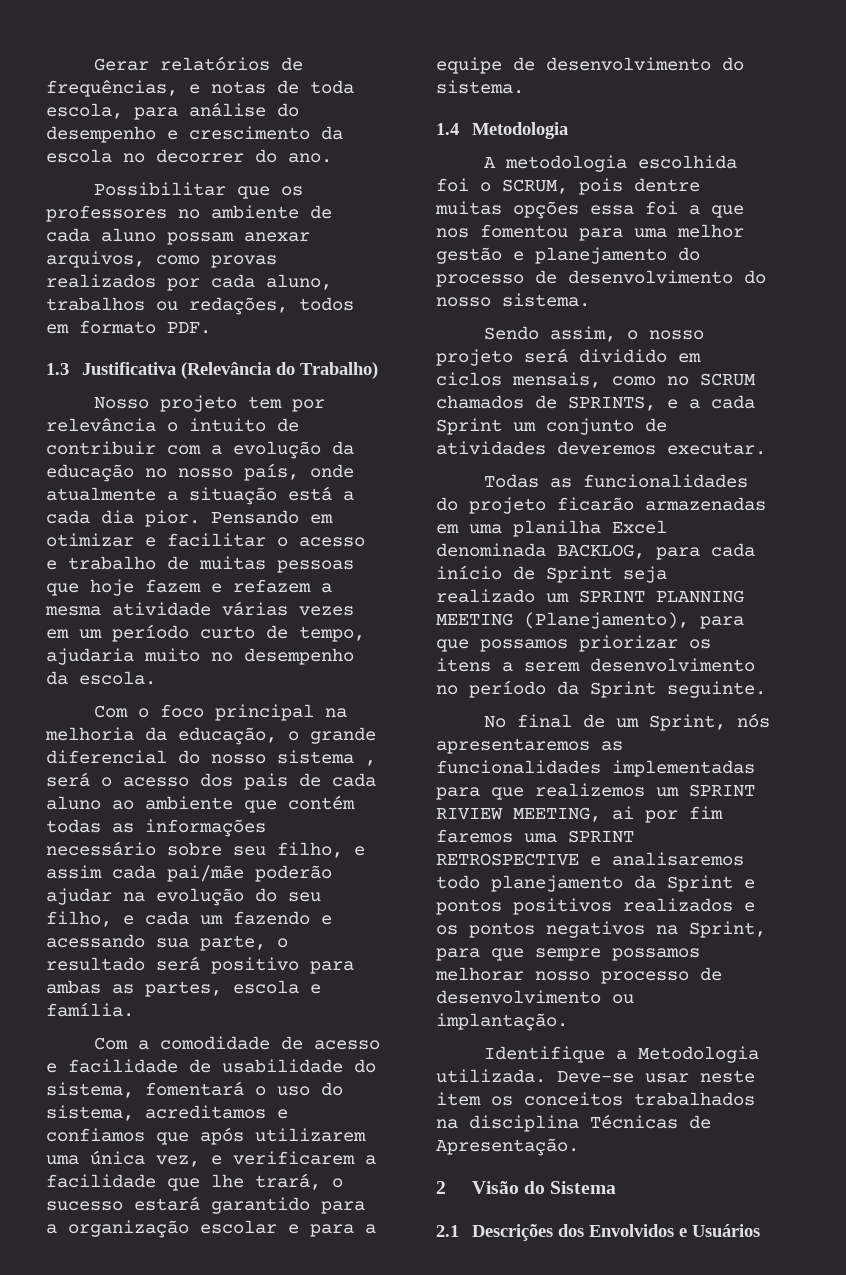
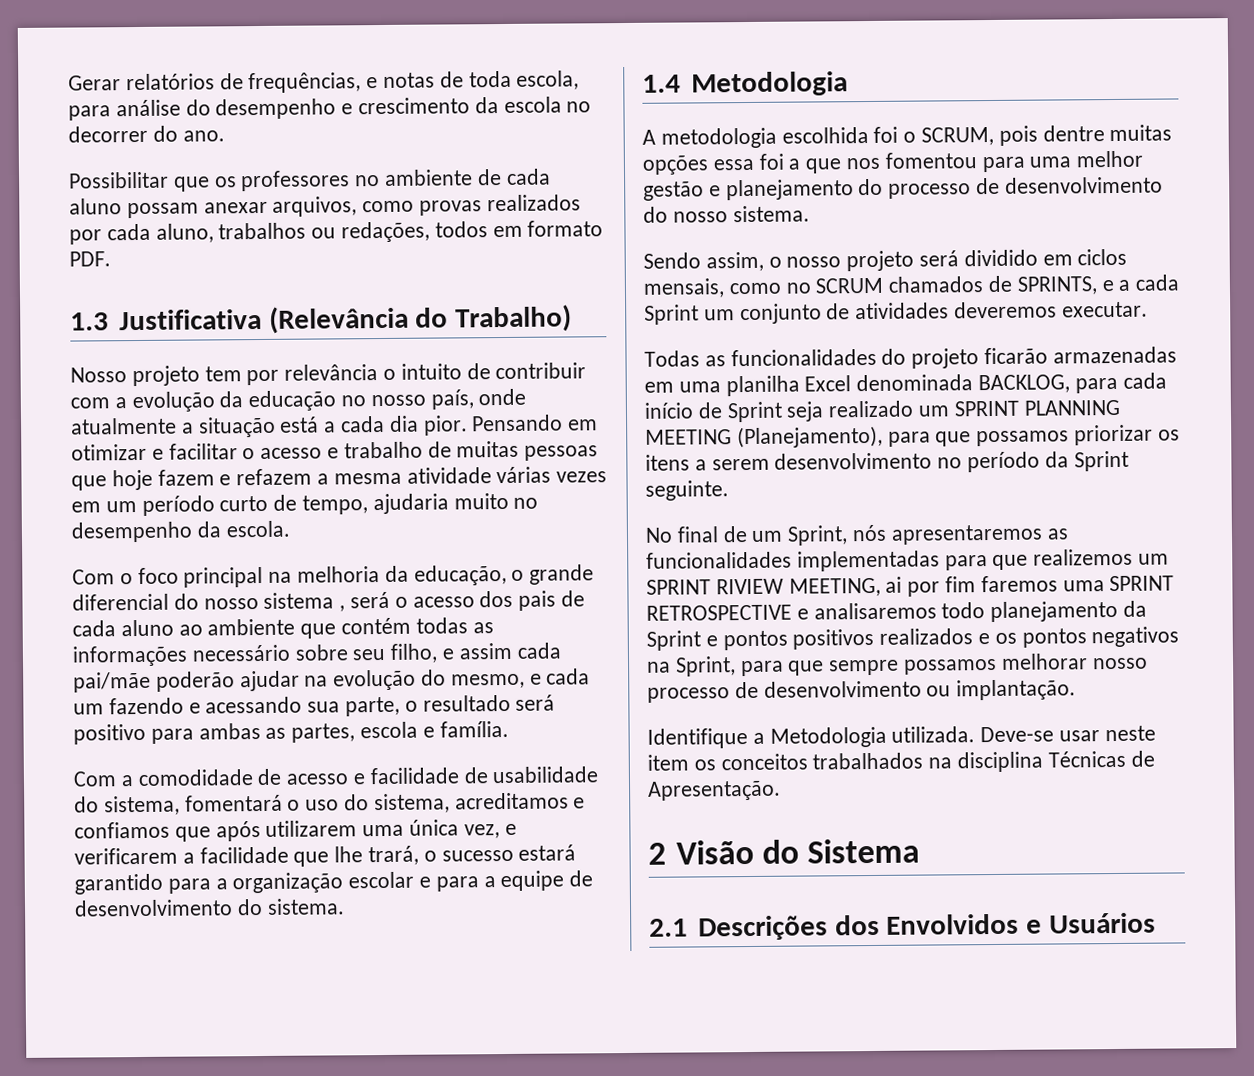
[288,892,321,902] [46,911,112,927] seu filho, -> [450,673,525,689] mesmo,

